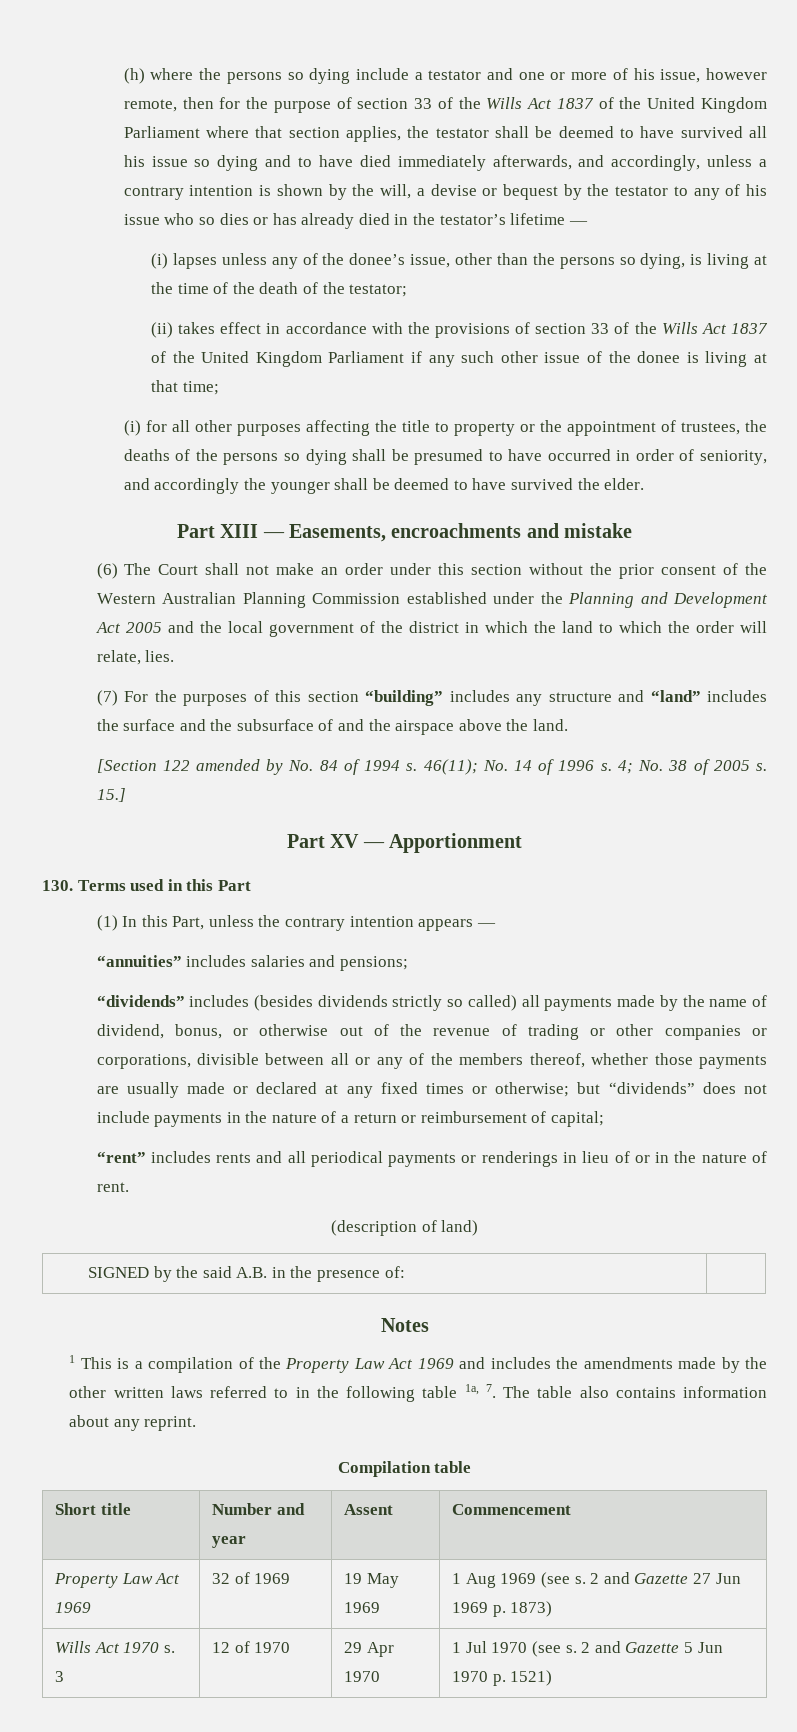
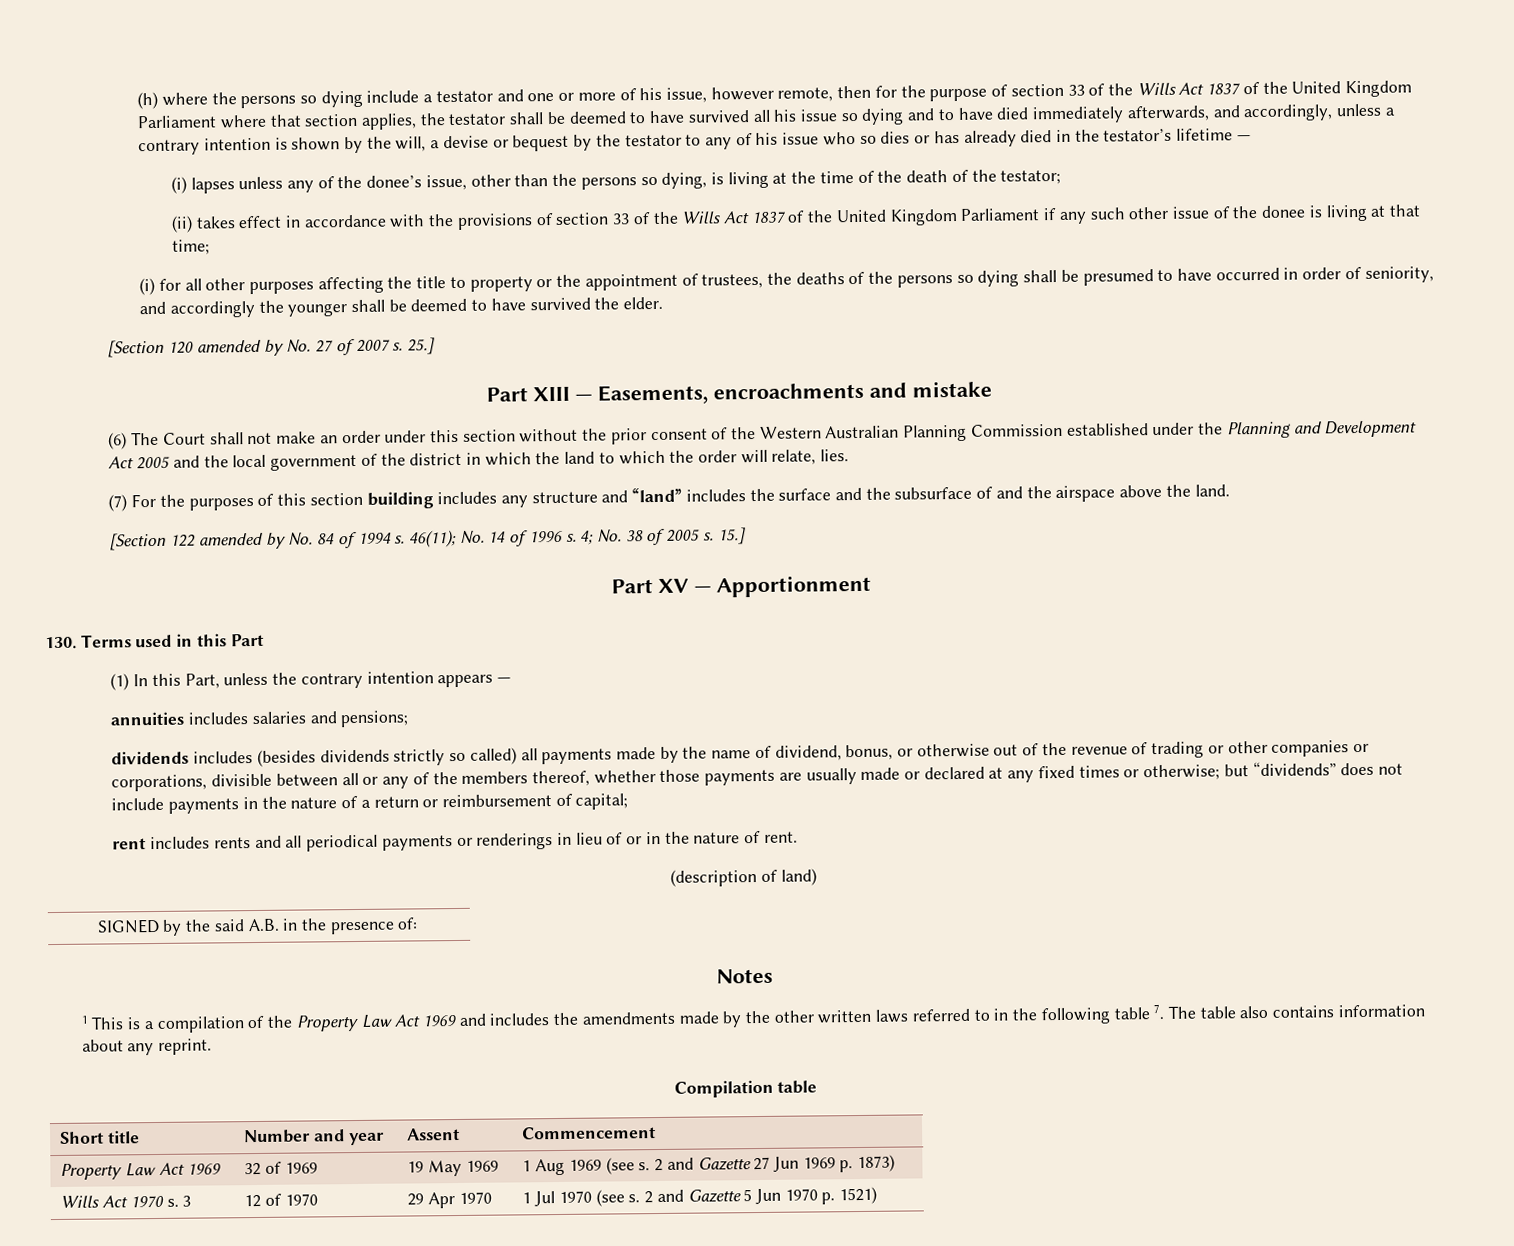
(645, 484) none -> [107,337,435,358] // [Section 120 amended by No. 27 of 2007 s. 25.]
[364,690,443,706] “building” -> [366,491,434,509] building
[96,955,182,967] “annuities” -> [110,711,185,726] annuities
[96,995,185,1007] “dividends” -> [111,750,190,765] dividends
[96,1151,146,1163] “rent” -> [112,838,147,850] rent
[464,1384,479,1395] 1a, -> (1150, 1013) none

